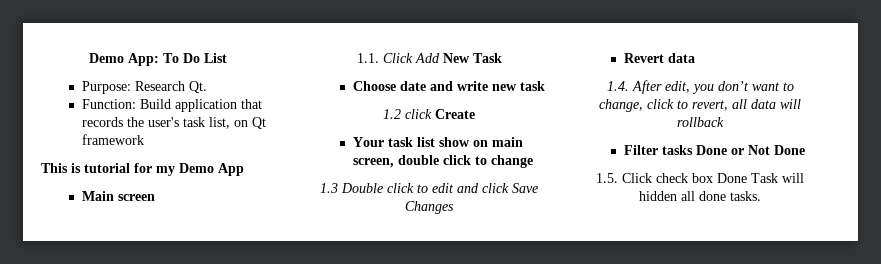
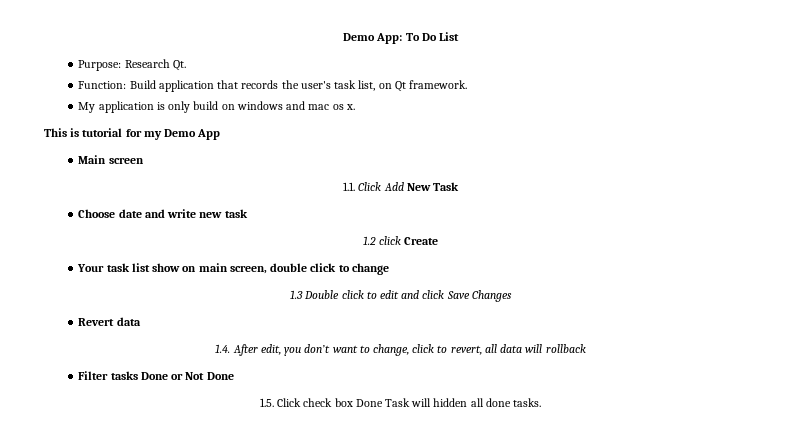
[81,134,144,145] framework -> [409,80,468,89] [78,101,355,113] framework. // My application is only build on windows and mac os x.

